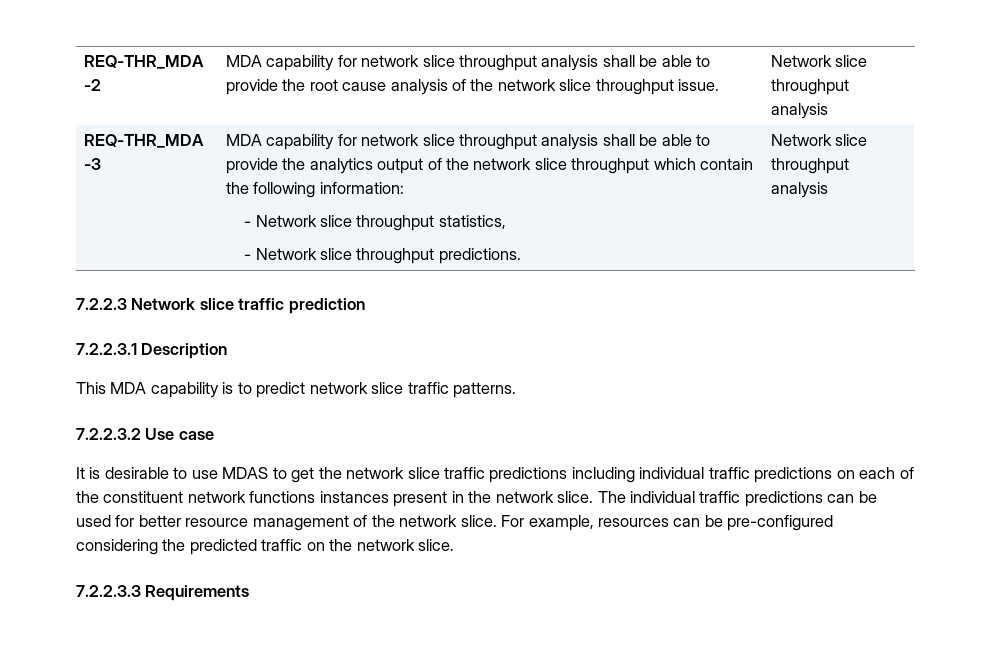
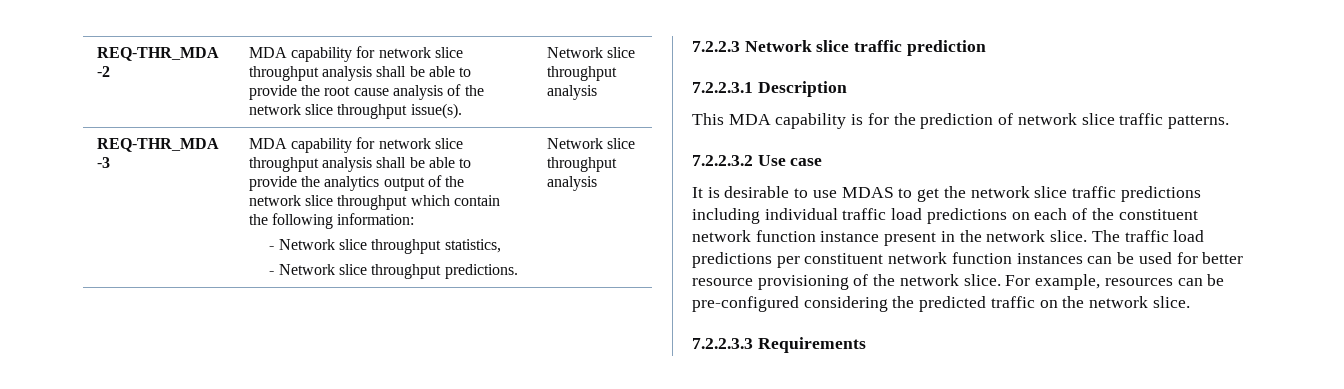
[678,79,720,91] issue. -> [410,103,462,119] issue(s).
[237,382,306,398] to predict -> [867,113,1014,129] for the prediction of
(750, 473) none -> [891,208,923,220] load
[249,491,389,503] functions instances -> [755,230,880,242] function instance
[630,491,823,507] individual traffic predictions -> [1124,230,1205,242] [692,252,1083,268] traffic load predictions per constituent network function instances
[252,515,349,531] management -> [757,275,849,290] provisioning

